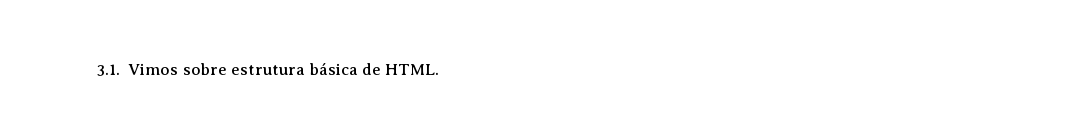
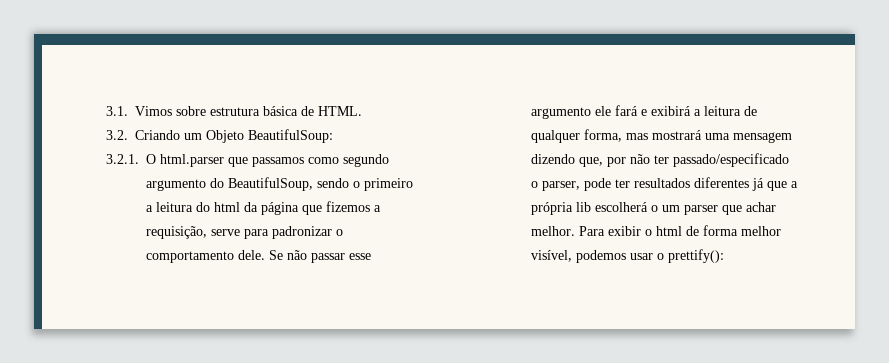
(440, 69) none -> [106,129,334,143] [106,154,390,167] [146,177,414,191] [146,201,382,215] [146,226,344,239] [146,250,372,263] [531,105,758,119] [531,129,793,143] [531,153,790,167] [531,177,799,191] [531,202,777,215] [531,225,782,236] [531,249,725,263] // 3.2. Criando um Objeto BeautifulSoup: // 3.2.1. O html.parser que passamos como segundo argumento do BeautifulSoup, sendo o primeiro a leitura do html da página que fizemos a requisição, serve para padronizar o comportamento dele. Se não passar esse argumento ele fará e exibirá a leitura de qualquer forma, mas mostrará uma mensagem dizendo que, por não ter passado/especificado o parser, pode ter resultados diferentes já que a própria lib escolherá o um parser que achar melhor. Para exibir o html de forma melhor visível, podemos usar o prettify():

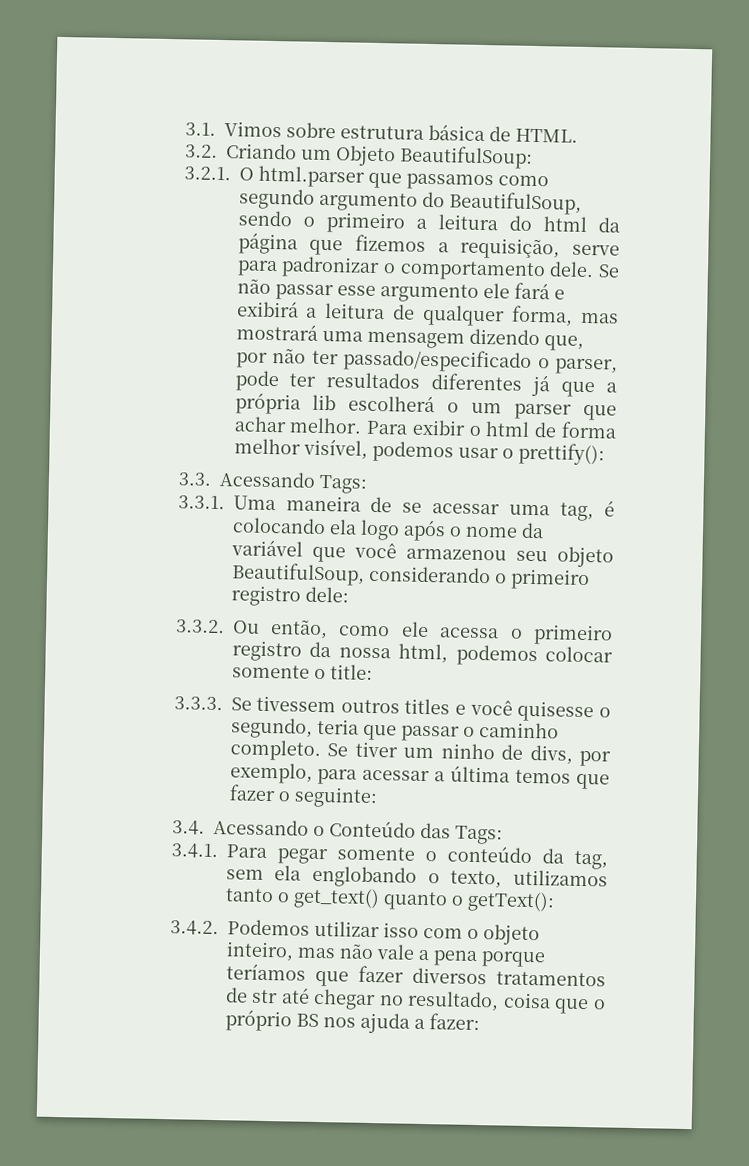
(725, 256) none -> [177,471,368,494] [177,495,615,522] [231,517,544,542] [230,539,614,568] [230,562,590,591] [230,585,349,607] [175,619,613,646] [231,640,613,667] [231,664,373,680] [173,695,611,723] [230,717,559,742] [229,739,612,767] [229,762,610,790] [228,784,378,809] [171,818,503,845] [170,843,609,870] [225,865,608,889] [224,887,555,913] [169,919,540,946] [225,941,546,968] [225,963,606,987] [224,987,606,1015] [224,1009,480,1034] // 3.3. Acessando Tags: // 3.3.1. Uma maneira de se acessar uma tag, é colocando ela logo após o nome da variável que você armazenou seu objeto BeautifulSoup, considerando o primeiro registro dele: // 3.3.2. Ou então, como ele acessa o primeiro registro da nossa html, podemos colocar somente o title: // 3.3.3. Se tivessem outros titles e você quisesse o segundo, teria que passar o caminho completo. Se tiver um ninho de divs, por exemplo, para acessar a última temos que fazer o seguinte: // 3.4. Acessando o Conteúdo das Tags: // 3.4.1. Para pegar somente o conteúdo da tag, sem ela englobando o texto, utilizamos tanto o get_text() quanto o getText(): // 3.4.2. Podemos utilizar isso com o objeto inteiro, mas não vale a pena porque teríamos que fazer diversos tratamentos de str até chegar no resultado, coisa que o próprio BS nos ajuda a fazer:

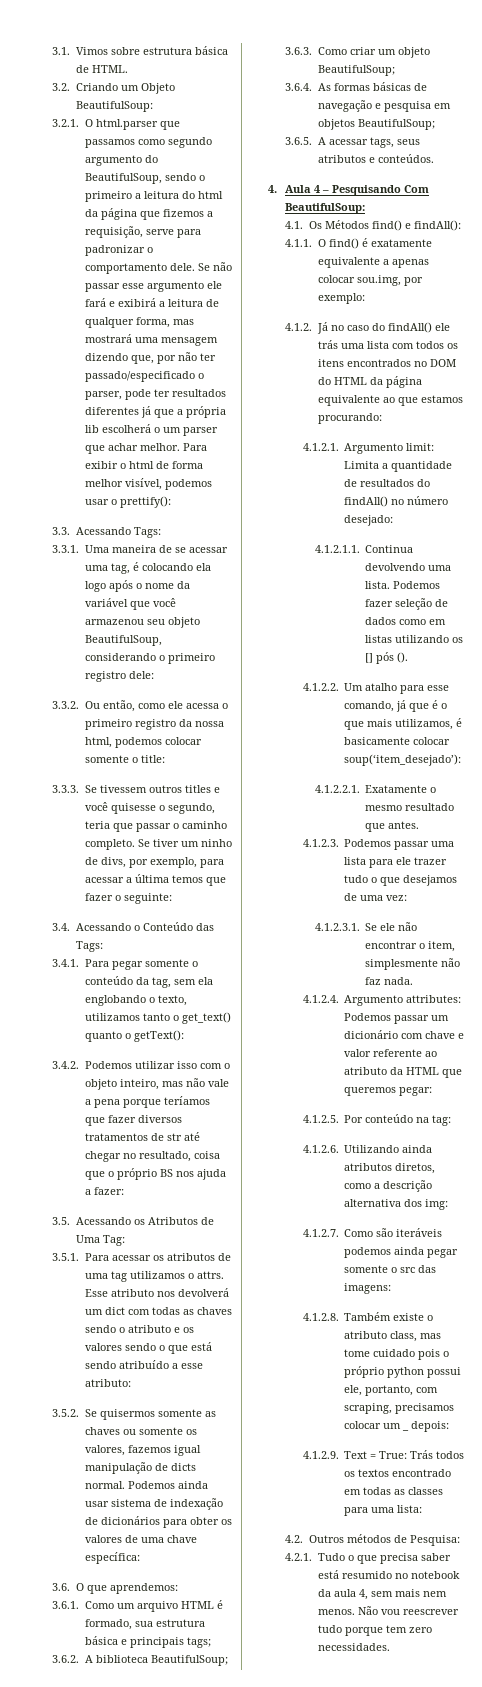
(480, 1022) none -> [52,1217,214,1225] [75,1235,125,1246] [52,1253,231,1261] [84,1271,224,1282] [84,1288,229,1297] [84,1307,232,1315] [84,1325,194,1333] [84,1342,212,1354] [84,1360,203,1369] [84,1379,131,1387] [52,1409,216,1420] [84,1427,197,1435] [84,1445,201,1456] [84,1462,196,1474] [84,1481,208,1489] [84,1498,223,1510] [84,1516,232,1528] [84,1535,197,1543] [84,1552,140,1564] [52,1583,178,1594] [52,1600,223,1612] [84,1619,205,1630] [84,1636,211,1648] [52,1655,228,1666] [285,47,430,58] [317,65,395,76] [285,82,427,91] [317,100,451,112] [317,119,435,130] [285,137,420,148] [317,154,434,163] [267,185,430,196] [285,203,366,214] [285,220,461,231] [285,238,432,249] [317,257,429,268] [317,275,423,286] [317,293,365,304] [285,322,450,334] [317,340,458,349] [317,359,456,367] [317,376,422,388] [317,395,463,406] [317,413,382,424] [302,443,435,454] [344,461,453,472] [344,479,431,487] [344,496,449,507] [344,515,394,526] [314,545,413,553] [365,563,451,571] [365,581,440,589] [365,598,448,610] [365,617,446,625] [365,635,463,643] [365,652,408,664] [302,683,450,694] [344,700,448,712] [344,718,463,730] [344,737,451,745] [344,754,462,766] [314,785,436,793] [365,803,454,811] [365,821,419,832] [302,839,455,850] [344,857,448,868] [344,875,458,886] [344,893,408,901] [314,922,417,931] [365,941,455,952] [365,958,460,970] [365,977,413,985] [302,995,462,1006] [344,1013,450,1024] [344,1030,465,1039] [344,1049,438,1057] [344,1067,463,1078] [344,1087,433,1096] [302,1114,452,1126] [302,1145,433,1153] [344,1163,436,1174] [344,1180,433,1192] [344,1199,449,1210] [302,1228,443,1237] [344,1247,459,1258] [344,1265,437,1273] [344,1283,392,1294] [302,1312,434,1321] [344,1331,442,1342] [344,1349,450,1360] [344,1366,462,1378] [344,1385,439,1396] [344,1403,455,1414] [344,1421,402,1429] [402,1421,450,1432] [302,1450,465,1459] [344,1469,452,1477] [344,1487,444,1495] [344,1505,423,1516] [285,1534,460,1546] [285,1553,451,1564] [317,1570,460,1579] [317,1589,447,1600] [317,1606,459,1615] [317,1625,432,1636] [317,1643,390,1651] // 3.5. Acessando os Atributos de Uma Tag: // 3.5.1. Para acessar os atributos de uma tag utilizamos o attrs. Esse atributo nos devolverá um dict com todas as chaves sendo o atributo e os valores sendo o que está sendo atribuído a esse atributo: // 3.5.2. Se quisermos somente as chaves ou somente os valores, fazemos igual manipulação de dicts normal. Podemos ainda usar sistema de indexação de dicionários para obter os valores de uma chave específica: // 3.6. O que aprendemos: // 3.6.1. Como um arquivo HTML é formado, sua estrutura básica e principais tags; // 3.6.2. A biblioteca BeautifulSoup; // 3.6.3. Como criar um objeto BeautifulSoup; // 3.6.4. As formas básicas de navegação e pesquisa em objetos BeautifulSoup; // 3.6.5. A acessar tags, seus atributos e conteúdos. // 4. Aula 4 – Pesquisando Com BeautifulSoup: // 4.1. Os Métodos find() e findAll(): // 4.1.1. O find() é exatamente equivalente a apenas colocar sou.img, por exemplo: // 4.1.2. Já no caso do findAll() ele trás uma lista com todos os itens encontrados no DOM do HTML da página equivalente ao que estamos procurando: // 4.1.2.1. Argumento limit: Limita a quantidade de resultados do findAll() no número desejado: // 4.1.2.1.1. Continua devolvendo uma lista. Podemos fazer seleção de dados como em listas utilizando os [] pós (). // 4.1.2.2. Um atalho para esse comando, já que é o que mais utilizamos, é basicamente colocar soup(‘item_desejado’): // 4.1.2.2.1. Exatamente o mesmo resultado que antes. // 4.1.2.3. Podemos passar uma lista para ele trazer tudo o que desejamos de uma vez: // 4.1.2.3.1. Se ele não encontrar o item, simplesmente não faz nada. // 4.1.2.4. Argumento attributes: Podemos passar um dicionário com chave e valor referente ao atributo da HTML que queremos pegar: // 4.1.2.5. Por conteúdo na tag: // 4.1.2.6. Utilizando ainda atributos diretos, como a descrição alternativa dos img: // 4.1.2.7. Como são iteráveis podemos ainda pegar somente o src das imagens: // 4.1.2.8. Também existe o atributo class, mas tome cuidado pois o próprio python possui ele, portanto, com scraping, precisamos colocar um _ depois: // 4.1.2.9. Text = True: Trás todos os textos encontrado em todas as classes para uma lista: // 4.2. Outros métodos de Pesquisa: // 4.2.1. Tudo o que precisa saber está resumido no notebook da aula 4, sem mais nem menos. Não vou reescrever tudo porque tem zero necessidades.

